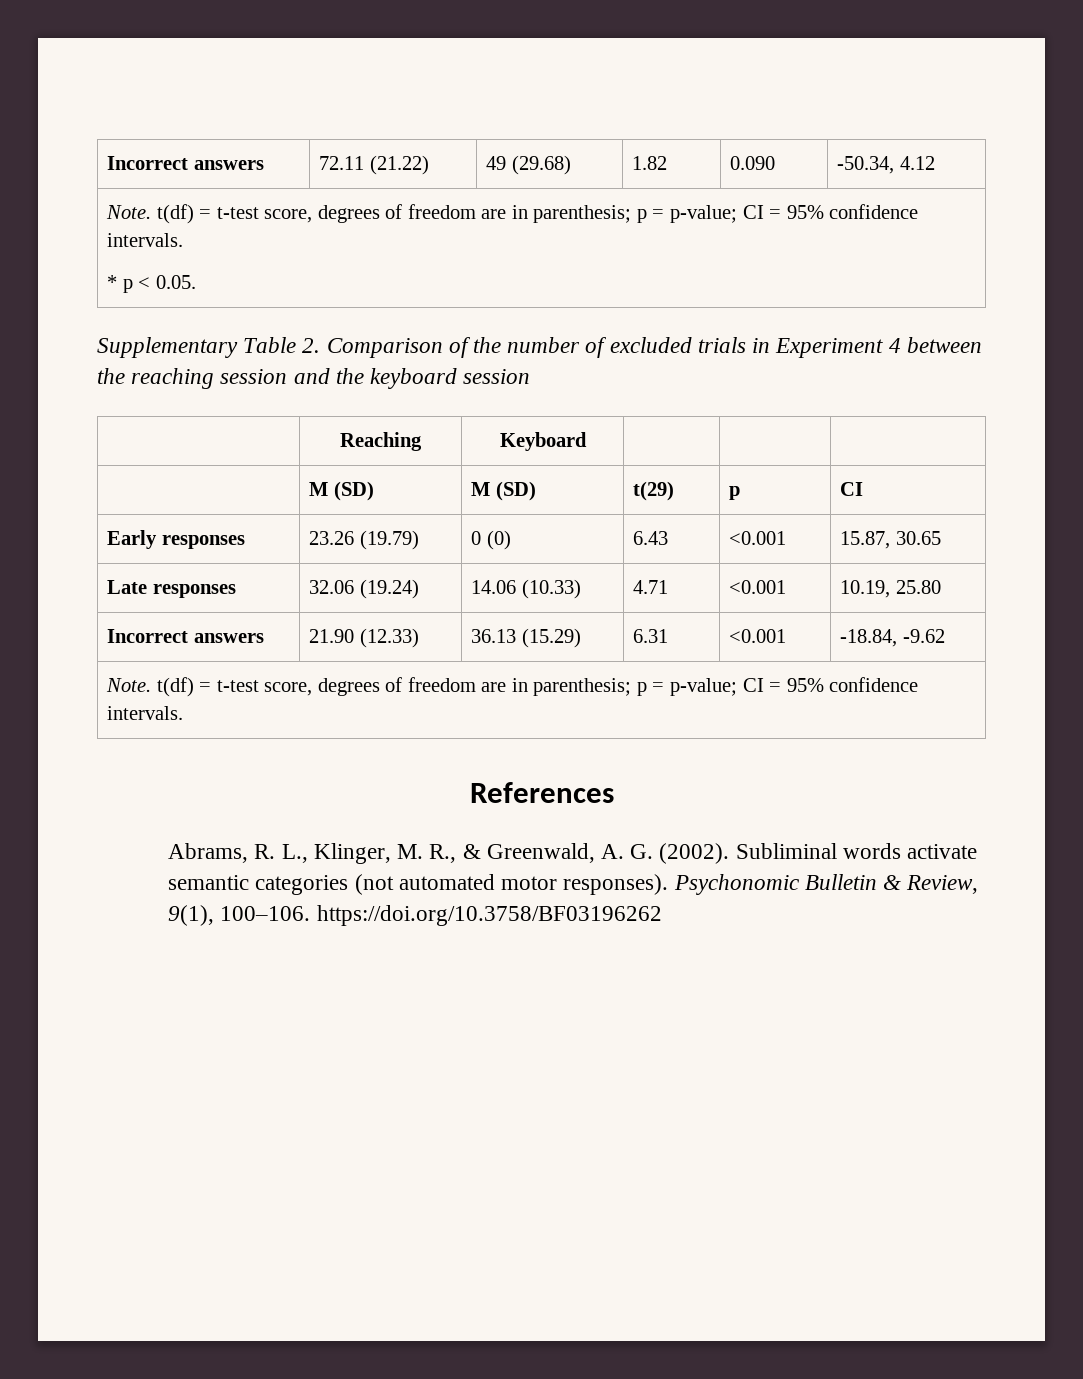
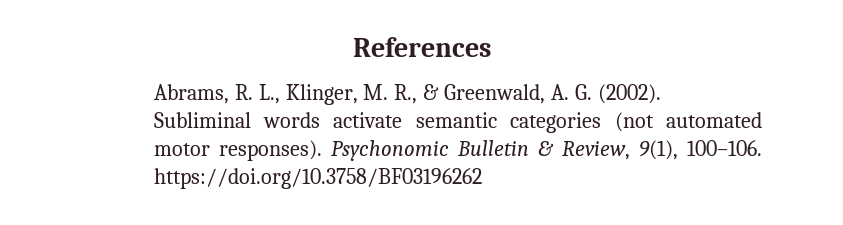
[107,156,264,170] [319,155,429,175] [486,155,571,175] [632,156,668,170] [730,156,776,170] [837,156,935,174] [106,204,919,224] [107,233,184,247] [107,275,196,293] [97,337,982,358] [97,368,531,389] [340,432,422,451] [499,432,587,451] [309,481,374,501] [471,481,536,501] [633,481,675,501] [729,486,741,500] [840,482,864,496] [107,530,245,549] [309,530,419,550] [471,530,511,550] [633,531,669,545] [729,531,787,545] [840,531,941,549] [107,580,236,598] [309,579,419,599] [471,579,581,599] [633,580,669,594] [729,580,787,594] [840,580,941,598] [107,629,264,643] [309,628,419,648] [471,628,581,648] [633,629,669,643] [729,629,787,643] [840,629,945,647] [106,677,919,697] [107,706,184,720] Incorrect answers | 72.11 (21.22) | 49 (29.68) | 1.82 | 0.090 | -50.34, 4.12 // Note. t(df) = t-test score, degrees of freedom are in parenthesis; p = p-value; CI = 95% confidence intervals. // * p < 0.05. // Supplementary Table 2. Comparison of the number of excluded trials in Experiment 4 between the reaching session and the keyboard session // | Reaching | Keyboard | | | // | M (SD) | M (SD) | t(29) | p | CI // Early responses | 23.26 (19.79) | 0 (0) | 6.43 | <0.001 | 15.87, 30.65 // Late responses | 32.06 (19.24) | 14.06 (10.33) | 4.71 | <0.001 | 10.19, 25.80 // Incorrect answers | 21.90 (12.33) | 36.13 (15.29) | 6.31 | <0.001 | -18.84, -9.62 // Note. t(df) = t-test score, degrees of freedom are in parenthesis; p = p-value; CI = 95% confidence intervals. // -> (352, 47) none

